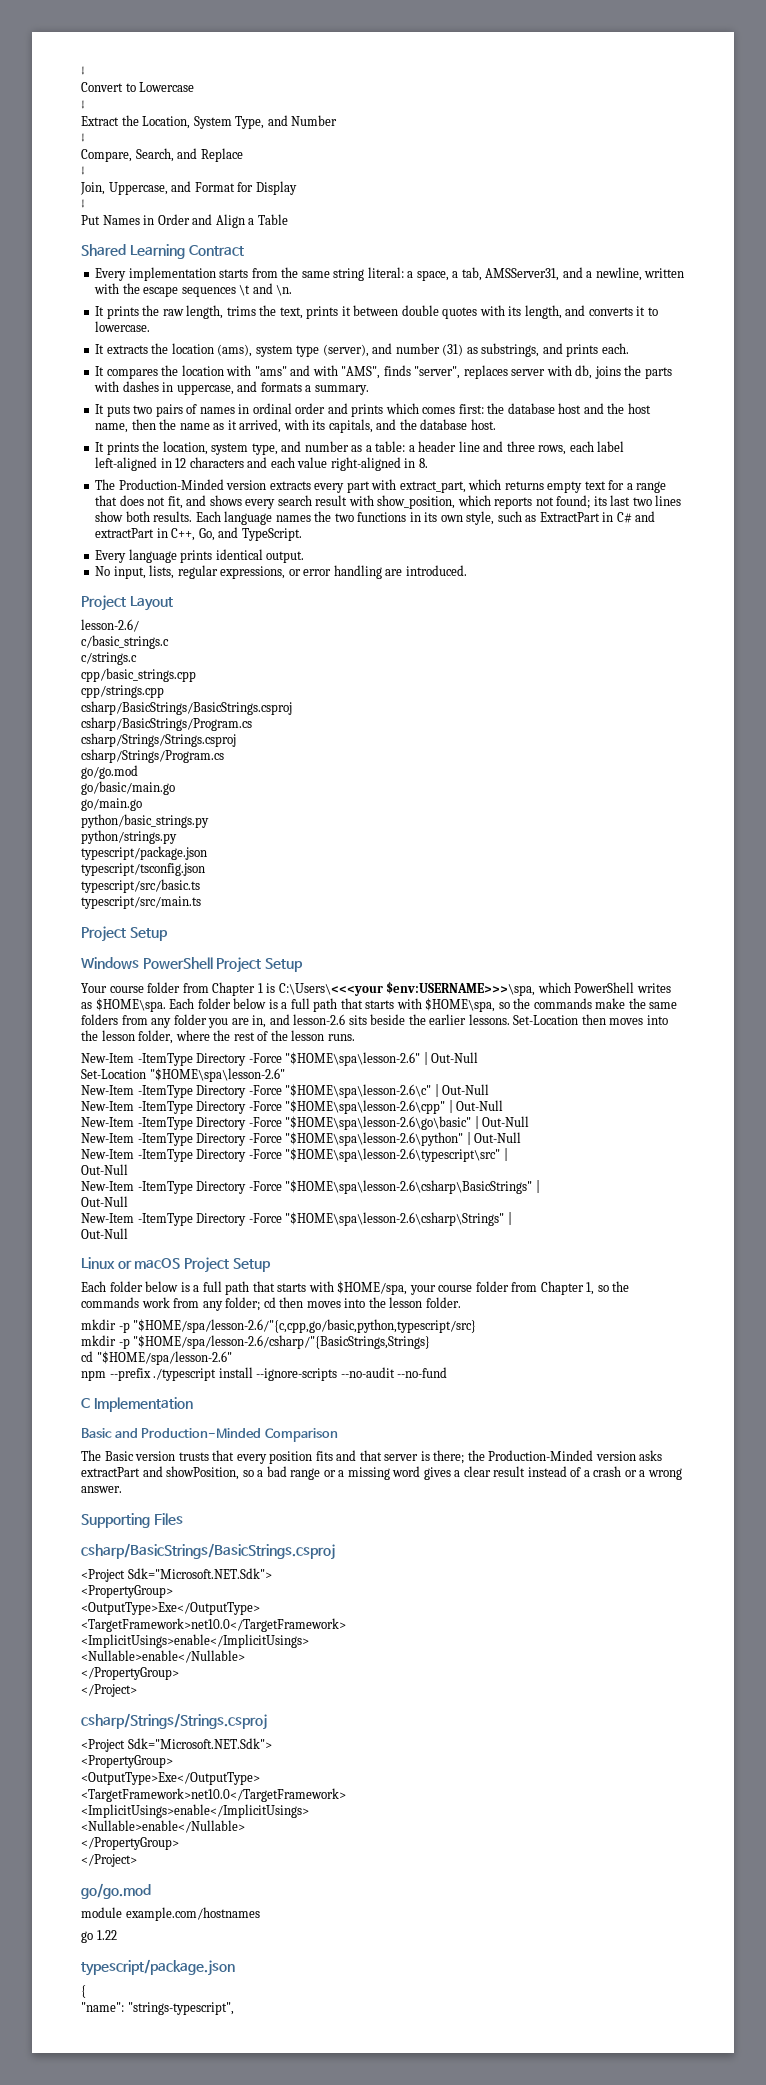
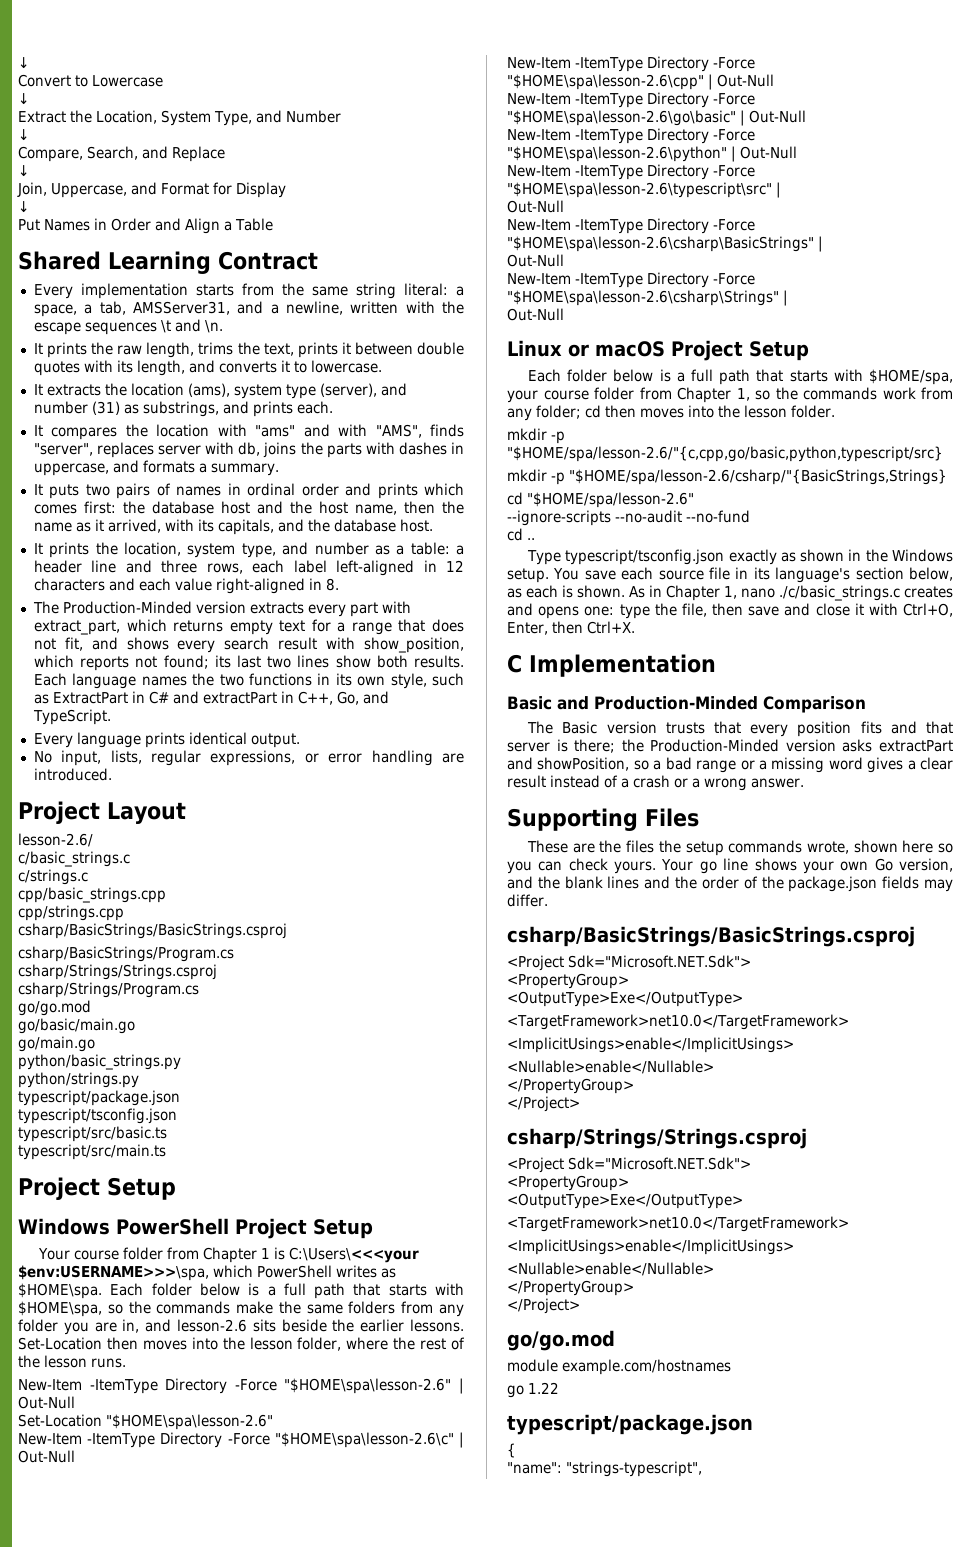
[81,1367,253,1381] npm --prefix ./typescript install -> (694, 500) none
(448, 1372) none -> [507,528,535,541] [527,549,953,565] [507,567,953,583] [507,585,953,601] [507,603,953,619] [507,621,635,635] // cd .. // Type typescript/tsconfig.json exactly as shown in the Windows setup. You save each source file in its language's section below, as each is shown. As in Chapter 1, nano ./c/basic_strings.c creates and opens one: type the file, then save and close it with Ctrl+O, Enter, then Ctrl+X.
(183, 1519) none -> [527,840,954,856] [507,858,953,874] [507,876,953,892] [507,894,548,907] // These are the files the setup commands wrote, shown here so you can check yours. Your go line shows your own Go version, and the blank lines and the order of the package.json fields may differ.

